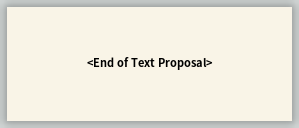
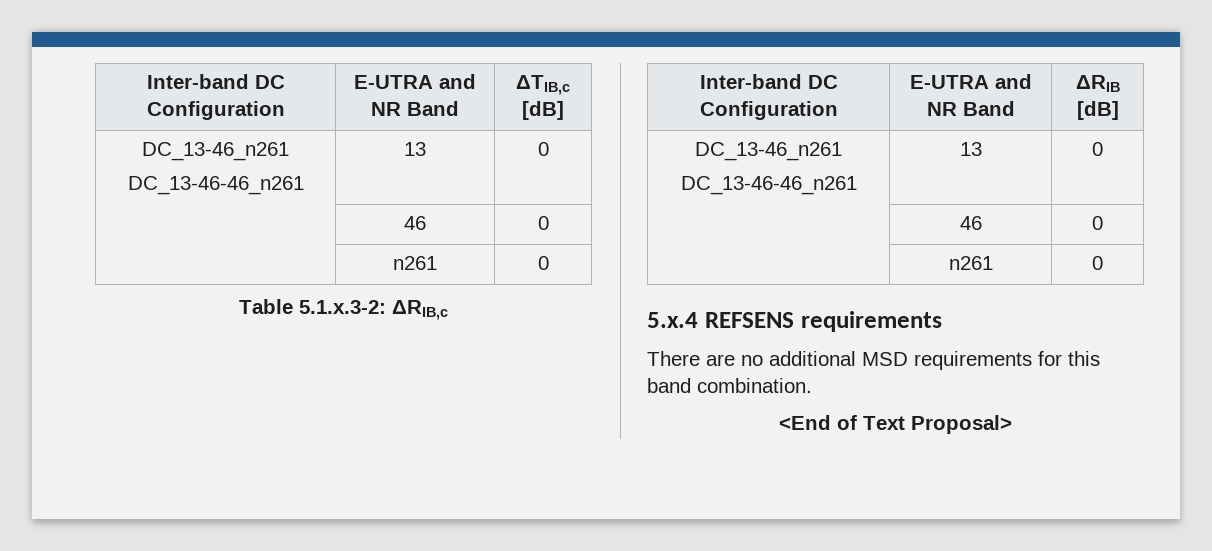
(87, 62) none -> [146,74,285,89] [146,101,285,120] [354,74,476,89] [371,101,459,116] [516,75,570,95] [522,101,564,120] [142,142,289,161] [127,176,304,195] [404,142,426,156] [537,142,549,156] [404,216,426,230] [537,216,549,230] [393,256,437,270] [537,256,549,270] [239,299,448,320] [699,74,838,89] [699,101,838,120] [909,74,1032,89] [926,101,1015,116] [1075,75,1120,92] [1076,101,1119,120] [695,142,842,161] [680,176,857,195] [959,142,982,156] [1092,142,1103,156] [959,216,982,230] [1092,216,1103,230] [948,256,993,270] [1092,256,1103,270] [647,311,942,332] [647,351,1100,370] [647,378,812,393] Inter-band DC Configuration | E-UTRA and NR Band | ΔTIB,c [dB] // DC_13-46_n261 // DC_13-46-46_n261 | 13 | 0 // | 46 | 0 // | n261 | 0 // Table 5.1.x.3-2: ΔRIB,c // Inter-band DC Configuration | E-UTRA and NR Band | ΔRIB [dB] // DC_13-46_n261 // DC_13-46-46_n261 | 13 | 0 // | 46 | 0 // | n261 | 0 // 5.x.4 REFSENS requirements // There are no additional MSD requirements for this band combination. //

